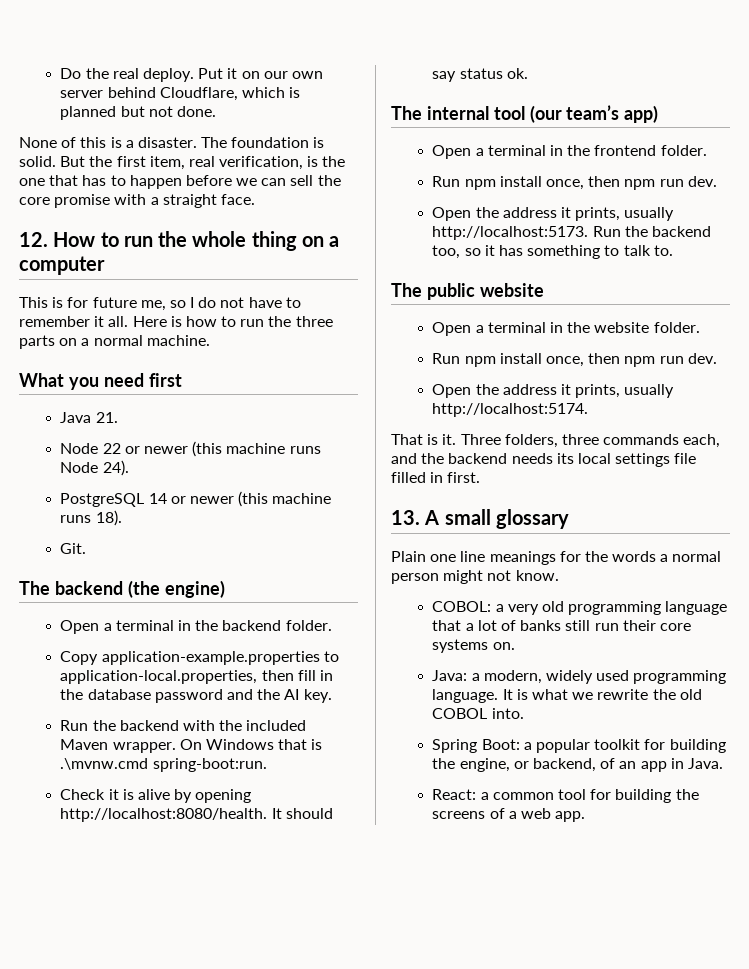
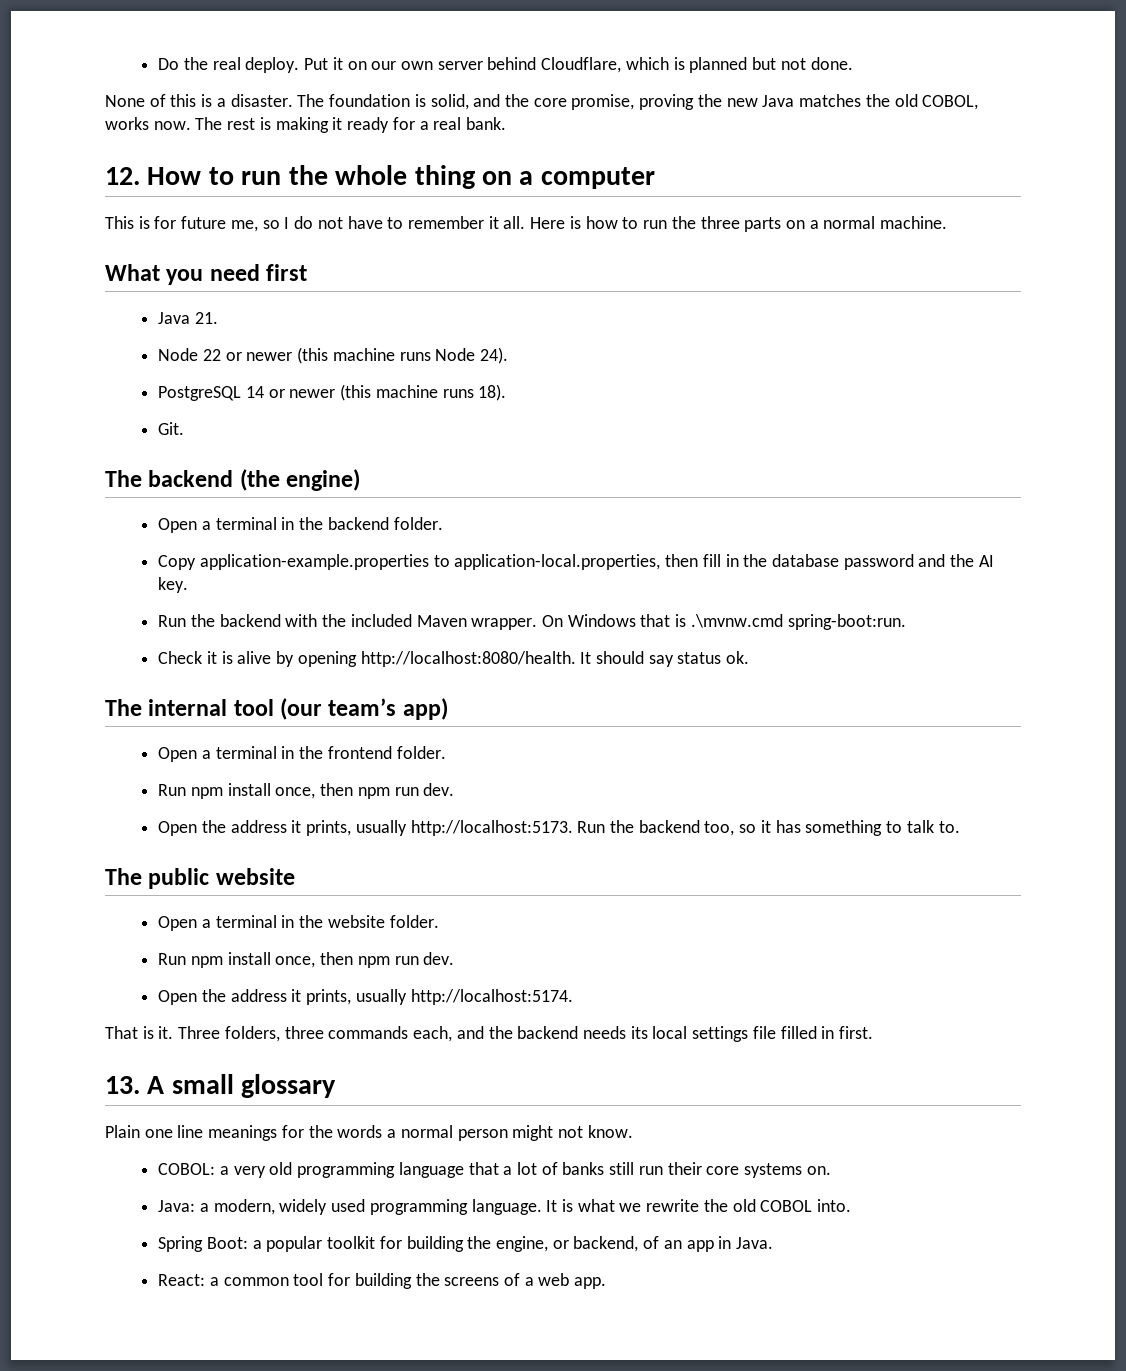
[19,156,346,170] [19,175,341,189] [19,194,255,208] solid. But the first item, real verification, is the one that has to happen before we can sell the core promise with a straight face. -> [430,94,979,110] [105,117,506,133] solid, and the core promise, proving the new Java matches the old COBOL, works now. The rest is making it ready for a real bank.

